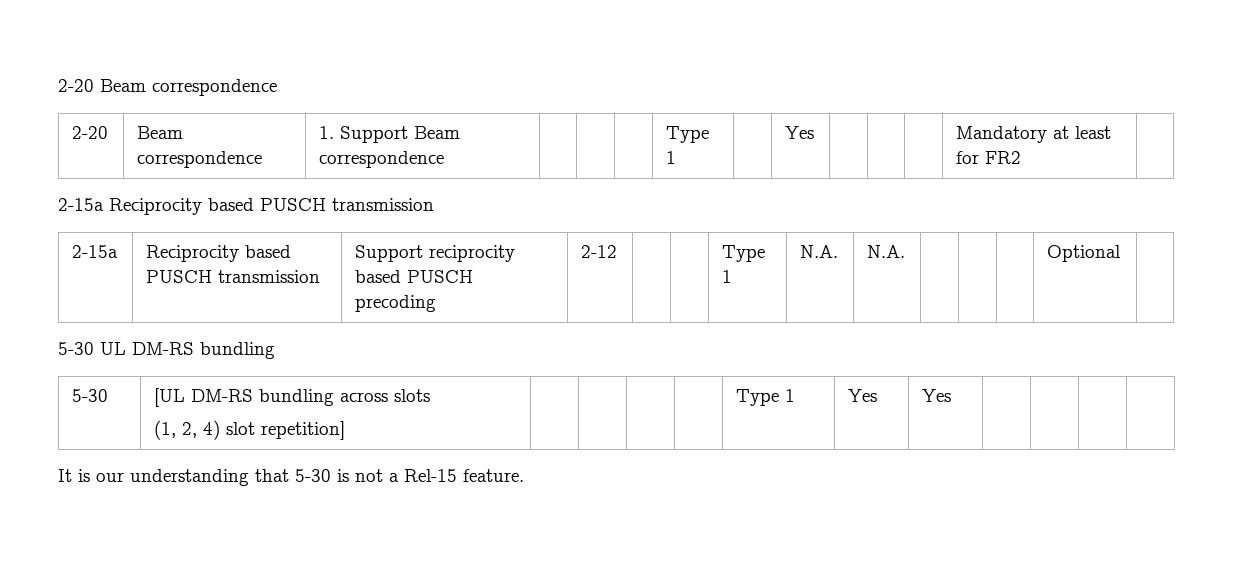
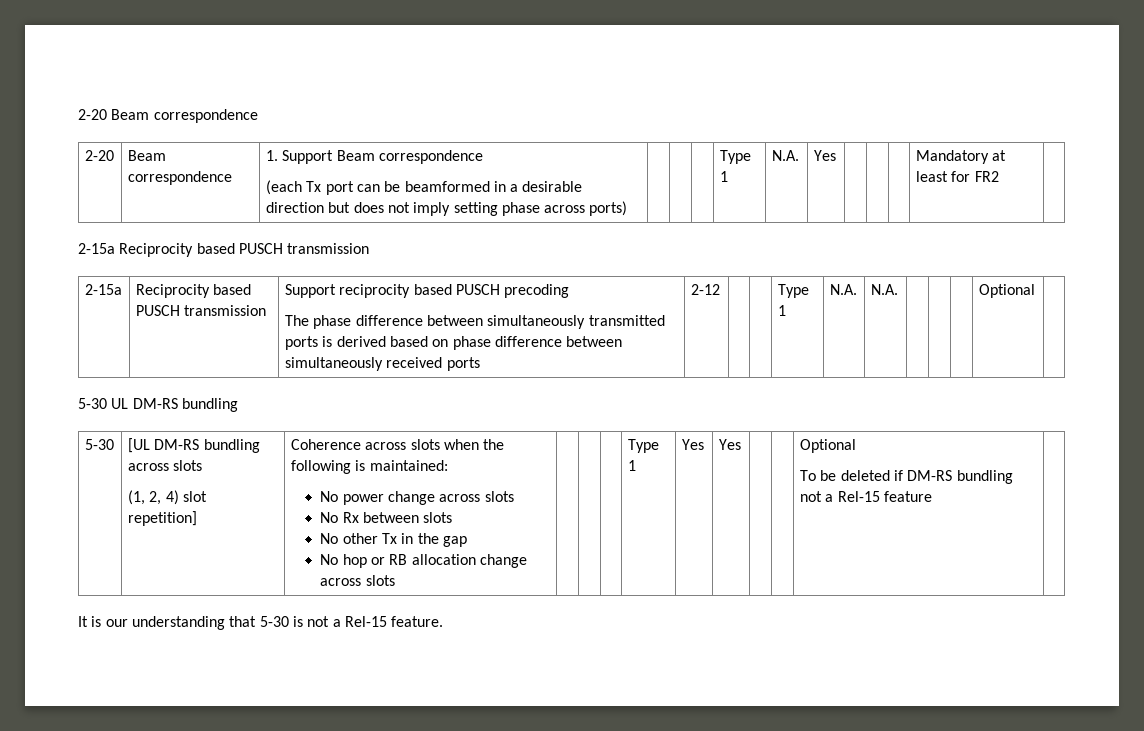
[666,126,710,143] [666,151,677,164] | | | | Type 1 | -> [265,180,583,195] [265,201,628,216] [719,150,751,164] [719,171,728,182] [771,150,799,161] // (each Tx port can be beamformed in a desirable direction but does not imply setting phase across ports) | | | | Type 1 | N.A.
(437, 303) none -> [284,315,665,329] [284,336,623,350] [284,357,480,371] // The phase difference between simultaneously transmitted ports is derived based on phase difference between simultaneously received ports
[736,389,796,406] [848,389,878,402] [922,389,952,402] | | | | Type 1 | Yes | Yes | | | -> [290,439,505,450] [290,460,448,474] [320,491,514,505] [320,512,453,523] [320,533,468,547] [320,554,528,568] [320,575,395,586] [627,439,659,453] [627,460,636,471] [681,439,704,450] [718,439,741,450] [799,439,856,453] [799,470,1013,484] [799,491,932,502] Coherence across slots when the following is maintained: // No power change across slots // No Rx between slots // No other Tx in the gap // No hop or RB allocation change across slots | | | | Type 1 | Yes | Yes | | | Optional // To be deleted if DM-RS bundling not a Rel-15 feature

